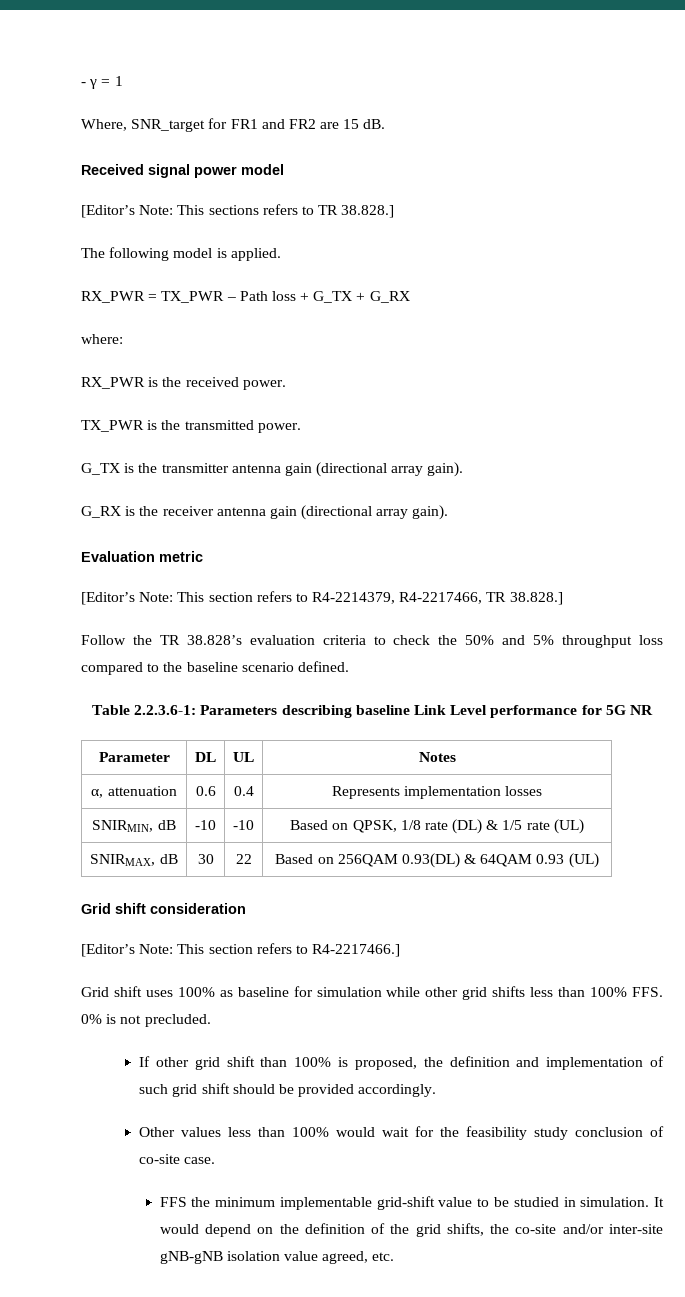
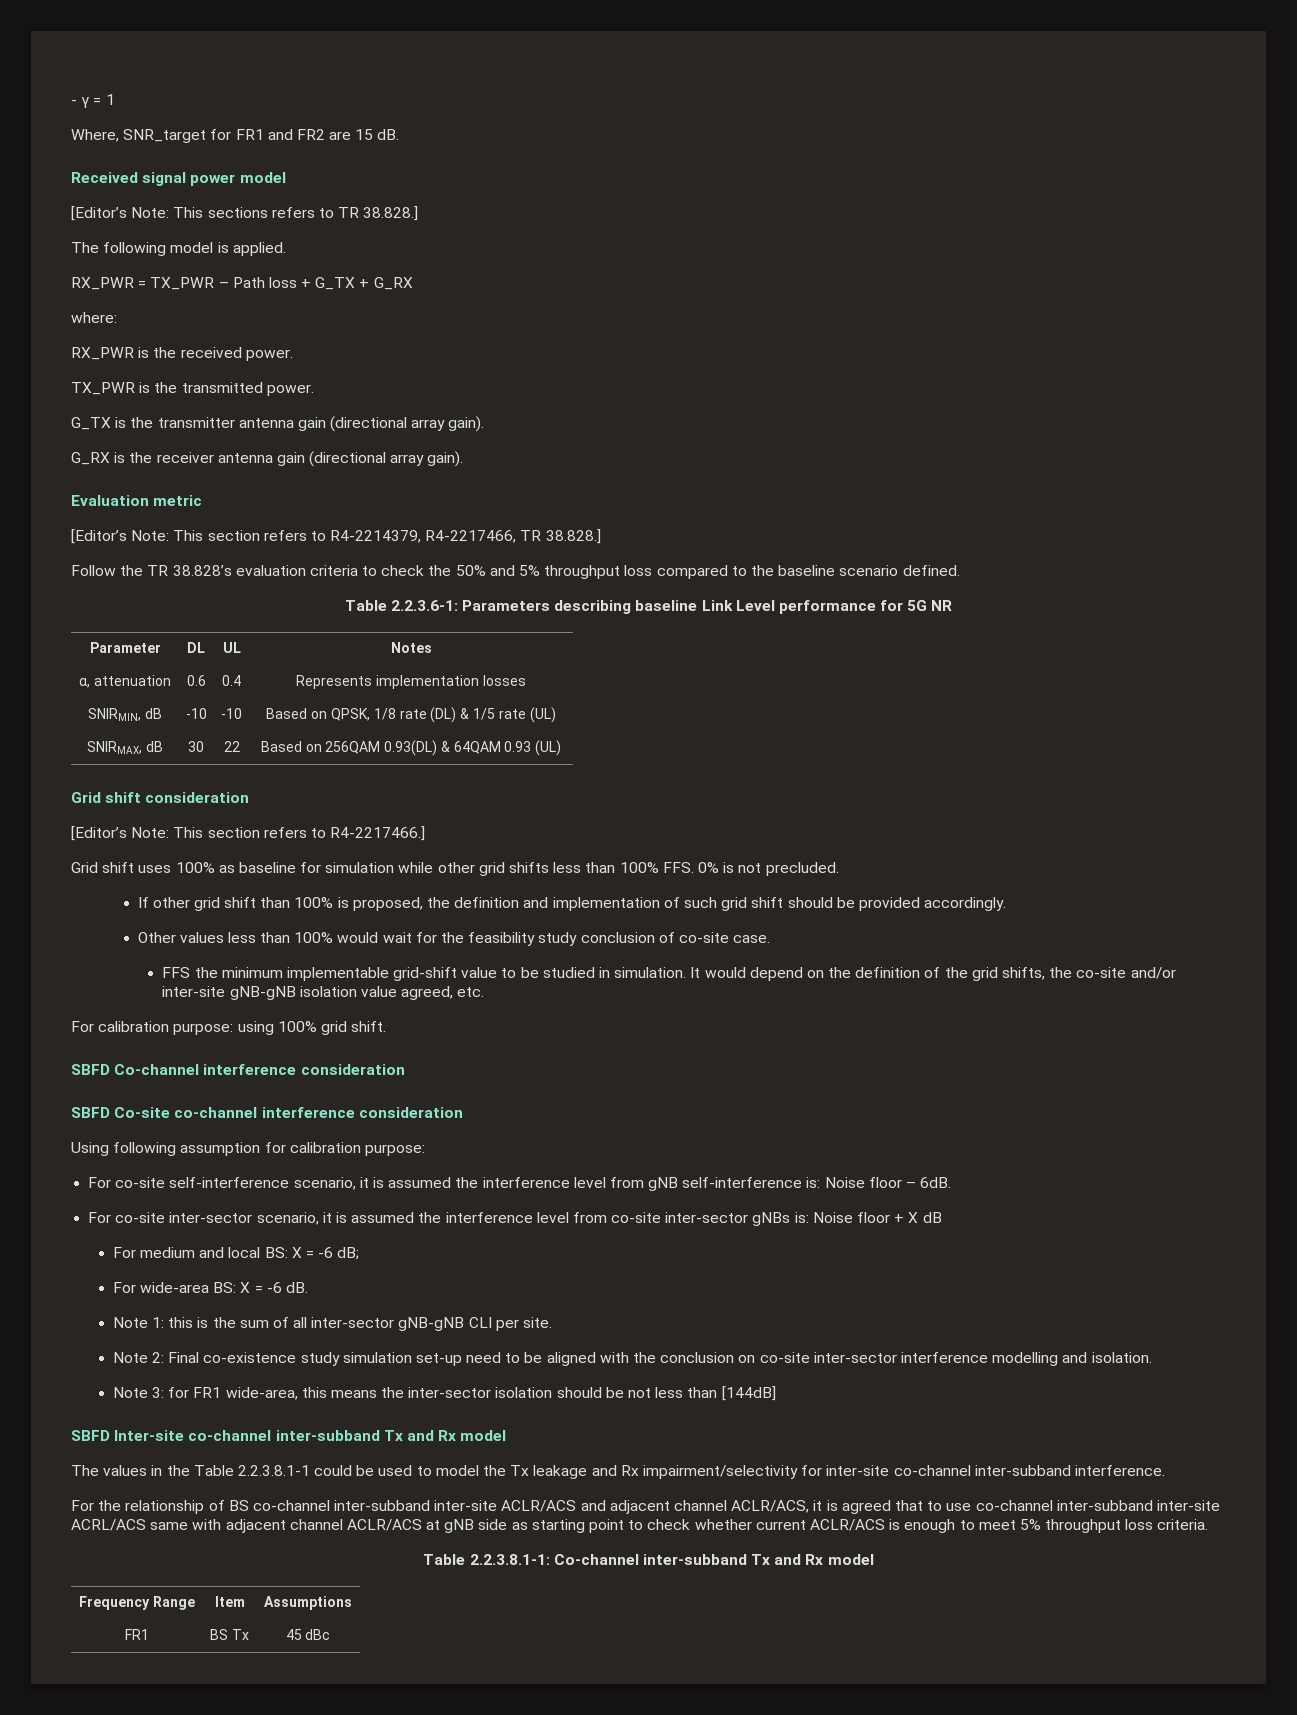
(395, 1256) none -> [71,1021,387,1035] [71,1064,405,1075] [71,1107,463,1118] [71,1142,425,1156] [88,1177,952,1191] [88,1212,942,1226] [112,1247,360,1260] [112,1282,308,1293] [112,1317,553,1331] [112,1352,1152,1366] [112,1386,776,1401] [71,1430,507,1441] [71,1465,1165,1479] [71,1500,1220,1514] [71,1519,1209,1533] [423,1554,874,1565] [79,1596,195,1610] [214,1596,245,1607] [264,1596,352,1610] [125,1629,149,1640] [210,1629,249,1640] [285,1629,331,1640] // For calibration purpose: using 100% grid shift. // SBFD Co-channel interference consideration // SBFD Co-site co-channel interference consideration // Using following assumption for calibration purpose: // For co-site self-interference scenario, it is assumed the interference level from gNB self-interference is: Noise floor – 6dB. // For co-site inter-sector scenario, it is assumed the interference level from co-site inter-sector gNBs is: Noise floor + X dB // For medium and local BS: X = -6 dB; // For wide-area BS: X = -6 dB. // Note 1: this is the sum of all inter-sector gNB-gNB CLI per site. // Note 2: Final co-existence study simulation set-up need to be aligned with the conclusion on co-site inter-sector interference modelling and isolation. // Note 3: for FR1 wide-area, this means the inter-sector isolation should be not less than [144dB] // SBFD Inter-site co-channel inter-subband Tx and Rx model // The values in the Table 2.2.3.8.1-1 could be used to model the Tx leakage and Rx impairment/selectivity for inter-site co-channel inter-subband interference. // For the relationship of BS co-channel inter-subband inter-site ACLR/ACS and adjacent channel ACLR/ACS, it is agreed that to use co-channel inter-subband inter-site ACRL/ACS same with adjacent channel ACLR/ACS at gNB side as starting point to check whether current ACLR/ACS is enough to meet 5% throughput loss criteria. // Table 2.2.3.8.1-1: Co-channel inter-subband Tx and Rx model // Frequency Range | Item | Assumptions // FR1 | BS Tx | 45 dBc

